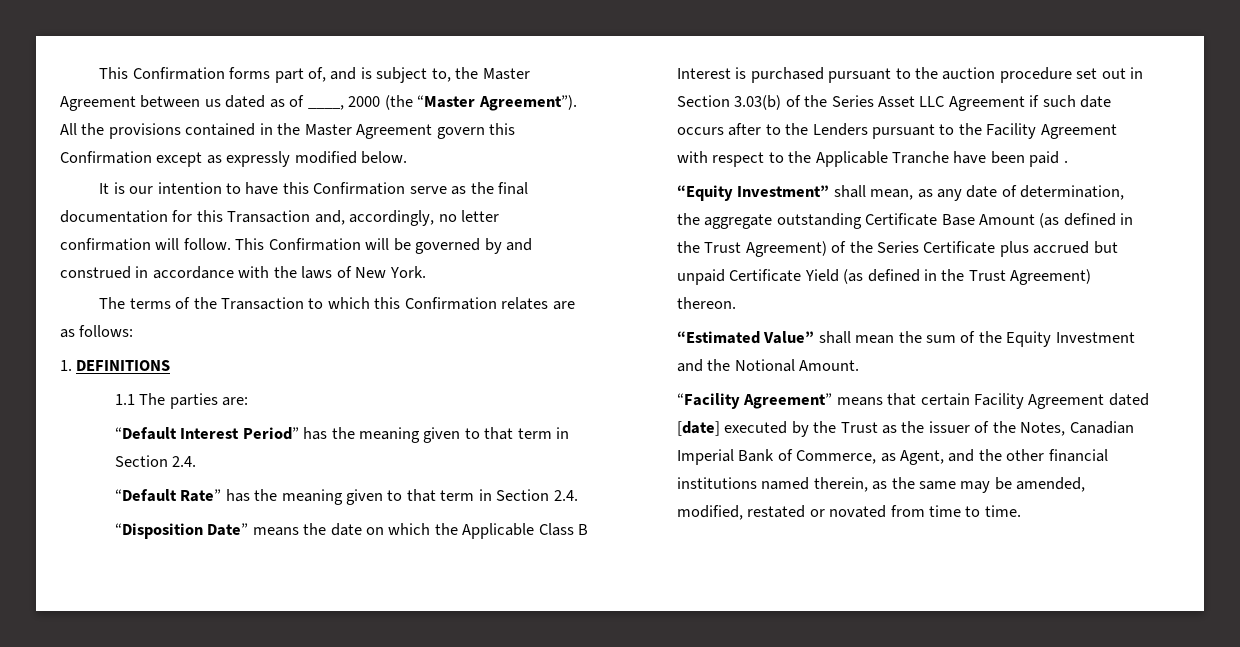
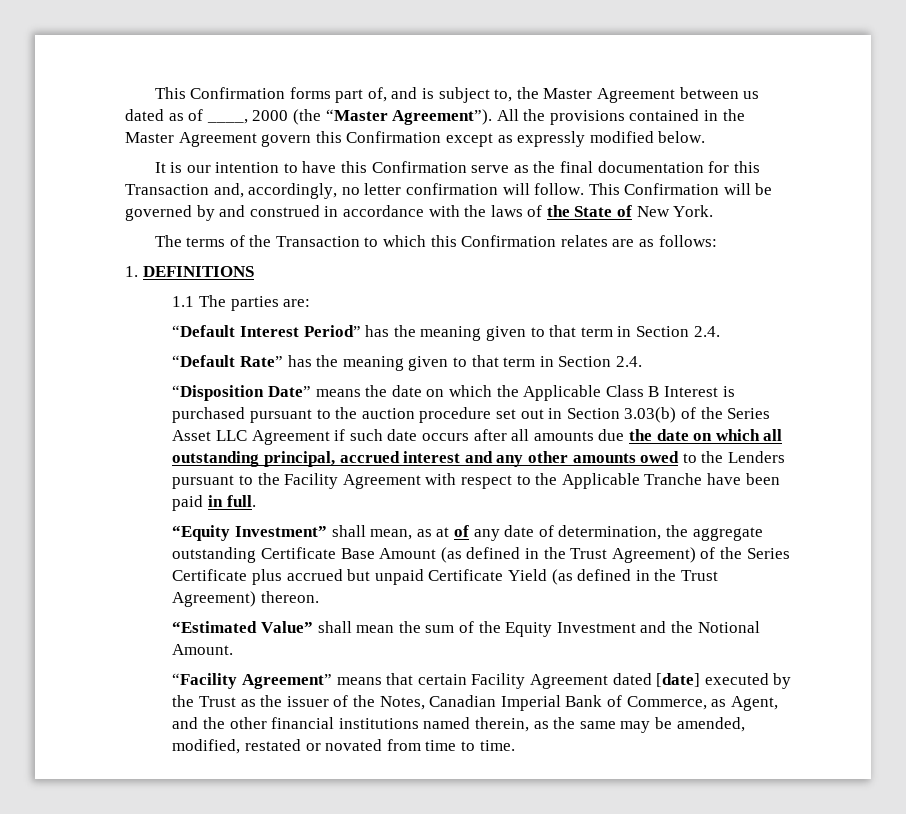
(352, 272) none -> [546,205,633,217] the State of
(762, 129) none -> [511,429,783,441] [172,451,680,467] all amounts due the date on which all outstanding principal, accrued interest and any other amounts owed
[1063,160,1068,163] . -> [208,495,256,507] in full.
(933, 193) none -> [436,525,469,537] at of

